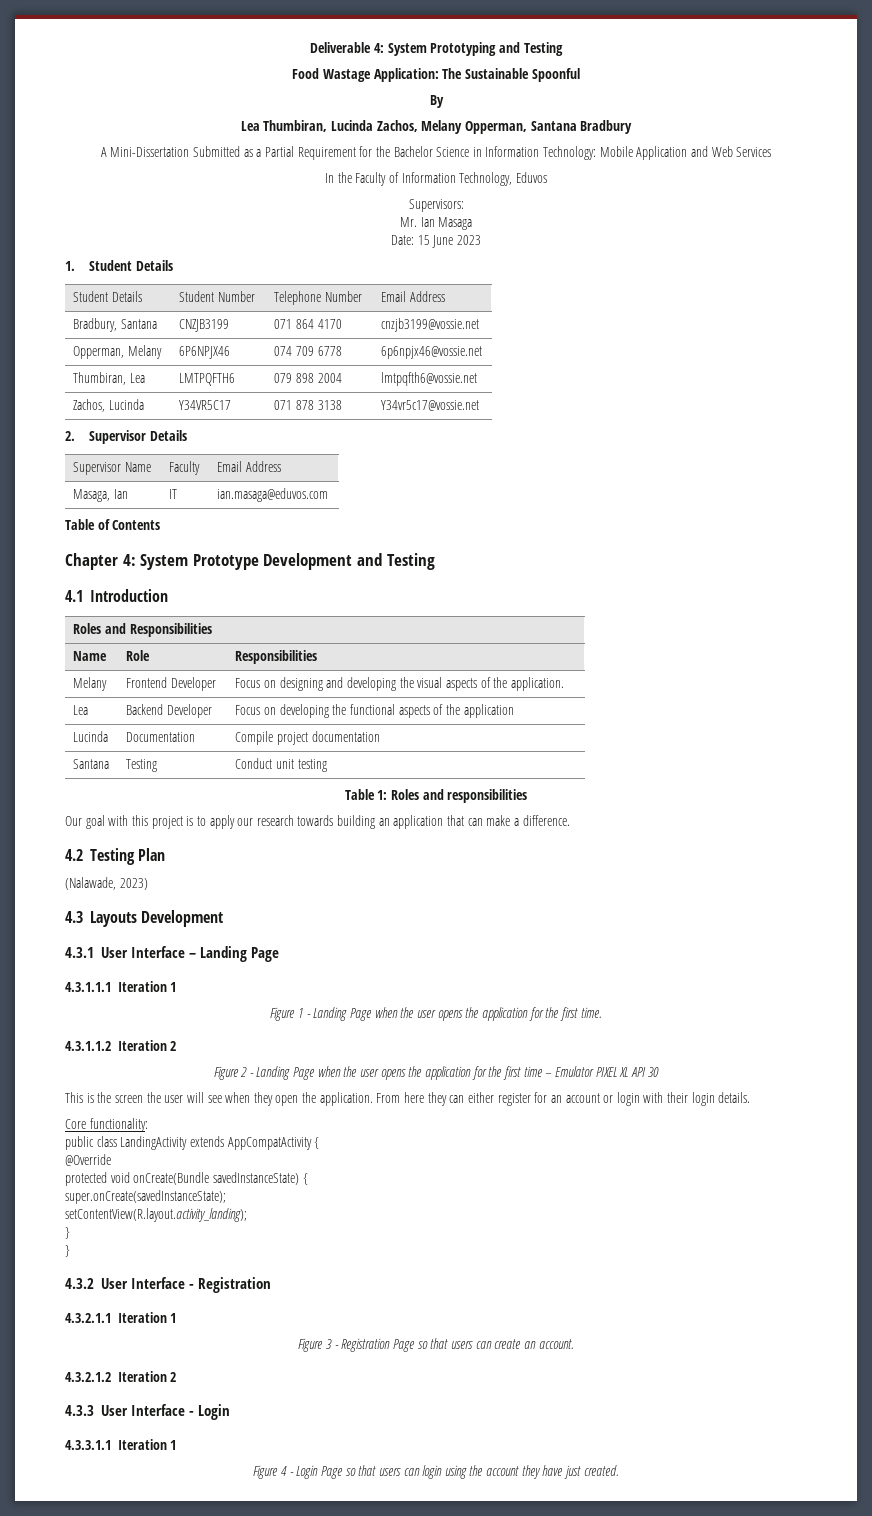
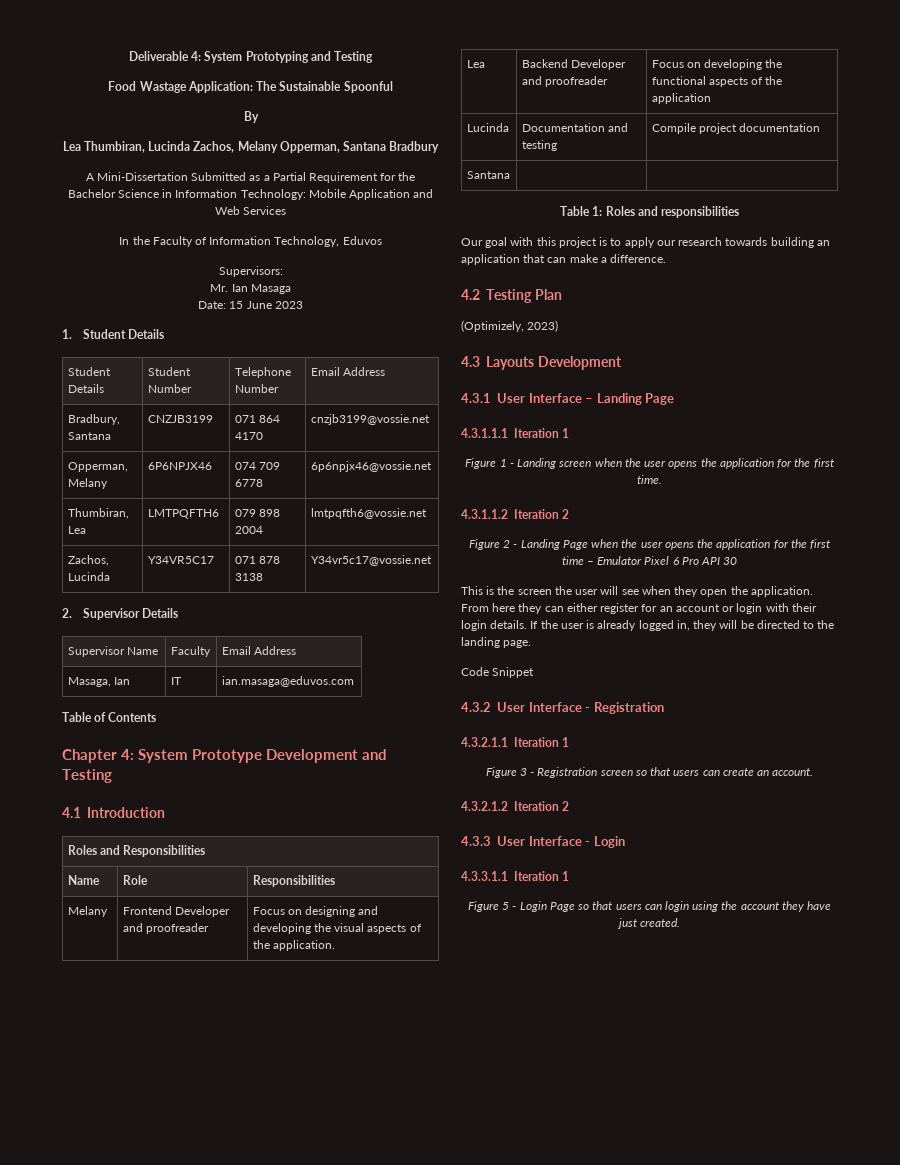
(217, 684) none -> [122,923,209,934] and proofreader
(213, 711) none -> [521,76,608,87] and proofreader
(196, 737) none -> [607,123,628,132] [521,140,557,151] and testing
[126,759,158,772] [235,758,327,772] Testing | Conduct unit testing -> (510, 175) |
[65,877,116,890] (Nalawade, -> [461,320,524,332] (Optimizely,
[350,1008,373,1021] Page -> [559,460,592,467] screen
[595,1067,629,1077] PIXEL XL -> [644,556,699,565] Pixel 6 Pro
[65,1118,148,1132] [65,1136,320,1150] [65,1154,111,1166] [65,1172,308,1186] [65,1190,226,1204] [65,1208,247,1222] [65,1227,70,1239] [65,1245,70,1257] // Core functionality: // public class LandingActivity extends AppCompatActivity { // @Override // protected void onCreate(Bundle savedInstanceState) { // super.onCreate(savedInstanceState); // setContentView(R.layout.activity_landing); // } // } -> [530,620,835,631] [461,637,532,648] [461,667,535,678] If the user is already logged in, they will be directed to the landing page. // Code Snippet
[393,1339,416,1352] Page -> [600,769,633,776] screen
[280,1466,287,1476] 4 -> [502,902,510,910] 5

